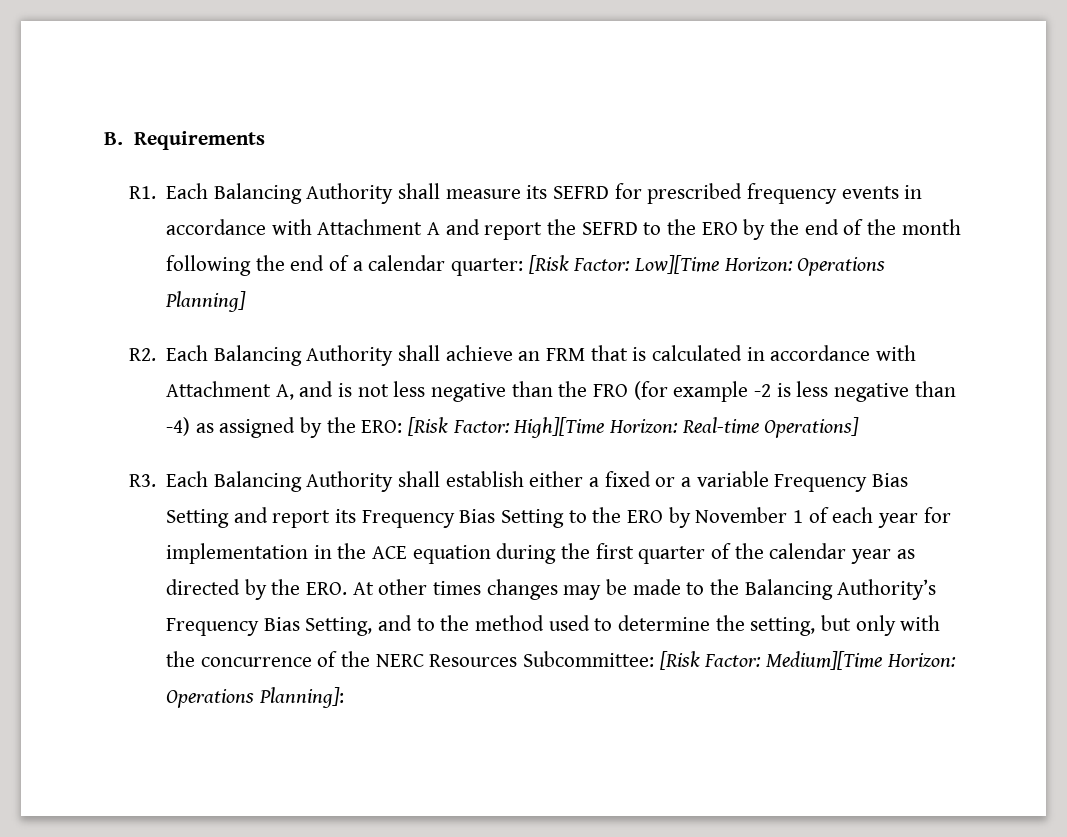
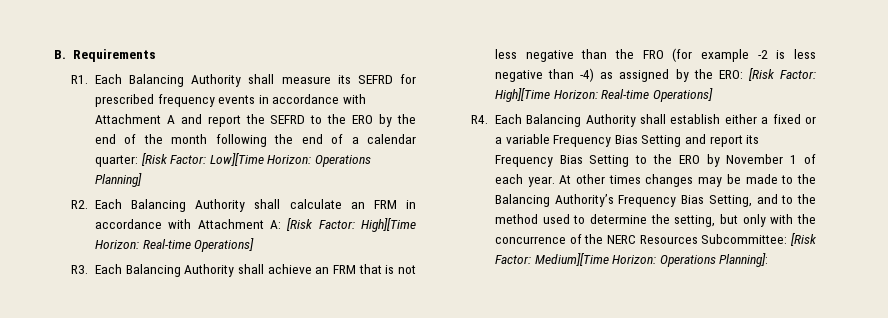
(441, 353) none -> [289,199,417,209] [94,218,416,232] [94,238,255,252] [71,264,264,277] calculate an FRM in accordance with Attachment A: [Risk Factor: High][Time Horizon: Real-time Operations] // R3. Each Balancing Authority shall
[652,345,917,361] [166,381,353,400] calculated in accordance with Attachment A, and is -> (395, 269) none
[128,474,156,487] R3. -> [471,115,489,124] R4.
[878,507,951,528] [166,543,915,564] [166,579,348,600] year for implementation in the ACE equation during the first quarter of the calendar year as directed by the ERO. -> [527,176,555,187] year.

